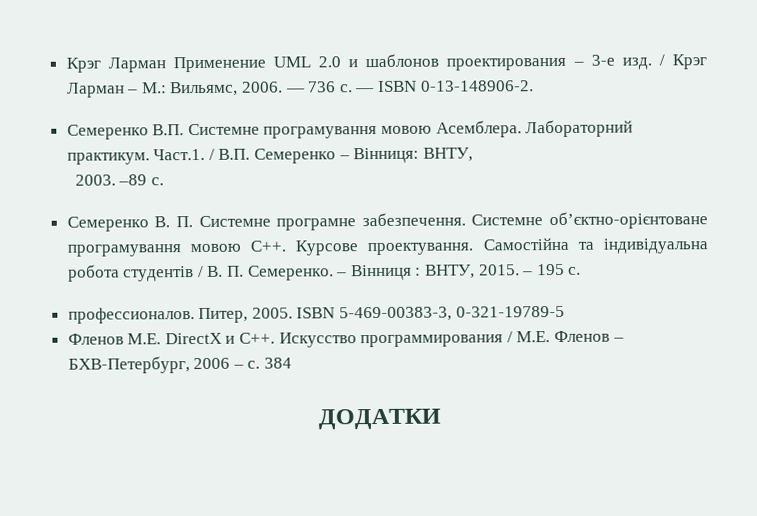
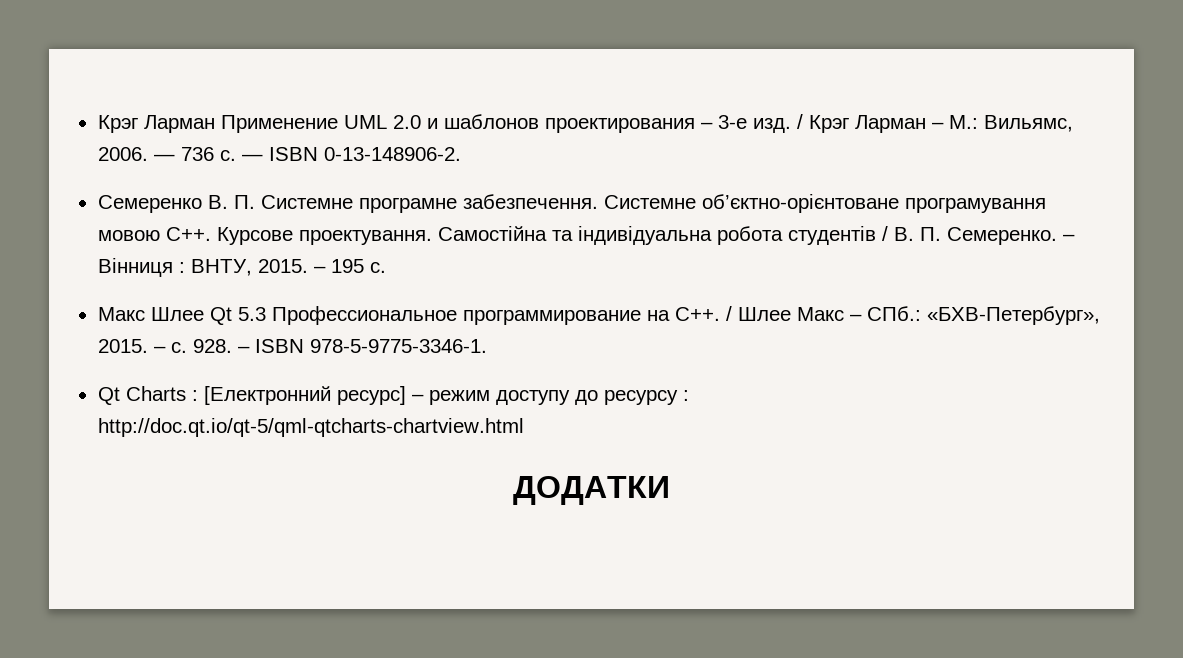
[66,119,634,140] [66,147,473,165] [74,174,164,186] // Семеренко В.П. Системне програмування мовою Асемблера. Лабораторний практикум. Част.1. / В.П. Семеренко – Вінниця: ВНТУ, // 2003. –89 с. -> (461, 154) none
[67,305,565,324] [67,330,624,348] [67,356,293,374] профессионалов. Питер, 2005. ISBN 5-469-00383-3, 0-321-19789-5 // Фленов М.Е. DirectX и C++. Искусство программирования / М.Е. Фленов – БХВ-Петербург, 2006 – с. 384 -> [97,306,1100,325] [97,339,487,353] [97,386,689,405] [97,418,524,437] Макс Шлее Qt 5.3 Профессиональное программирование на C++. / Шлее Макс – СПб.: «БХВ-Петербург», 2015. – с. 928. – ISBN 978-5-9775-3346-1. // Qt Charts : [Електронний ресурс] – режим доступу до ресурсу : http://doc.qt.io/qt-5/qml-qtcharts-chartview.html

